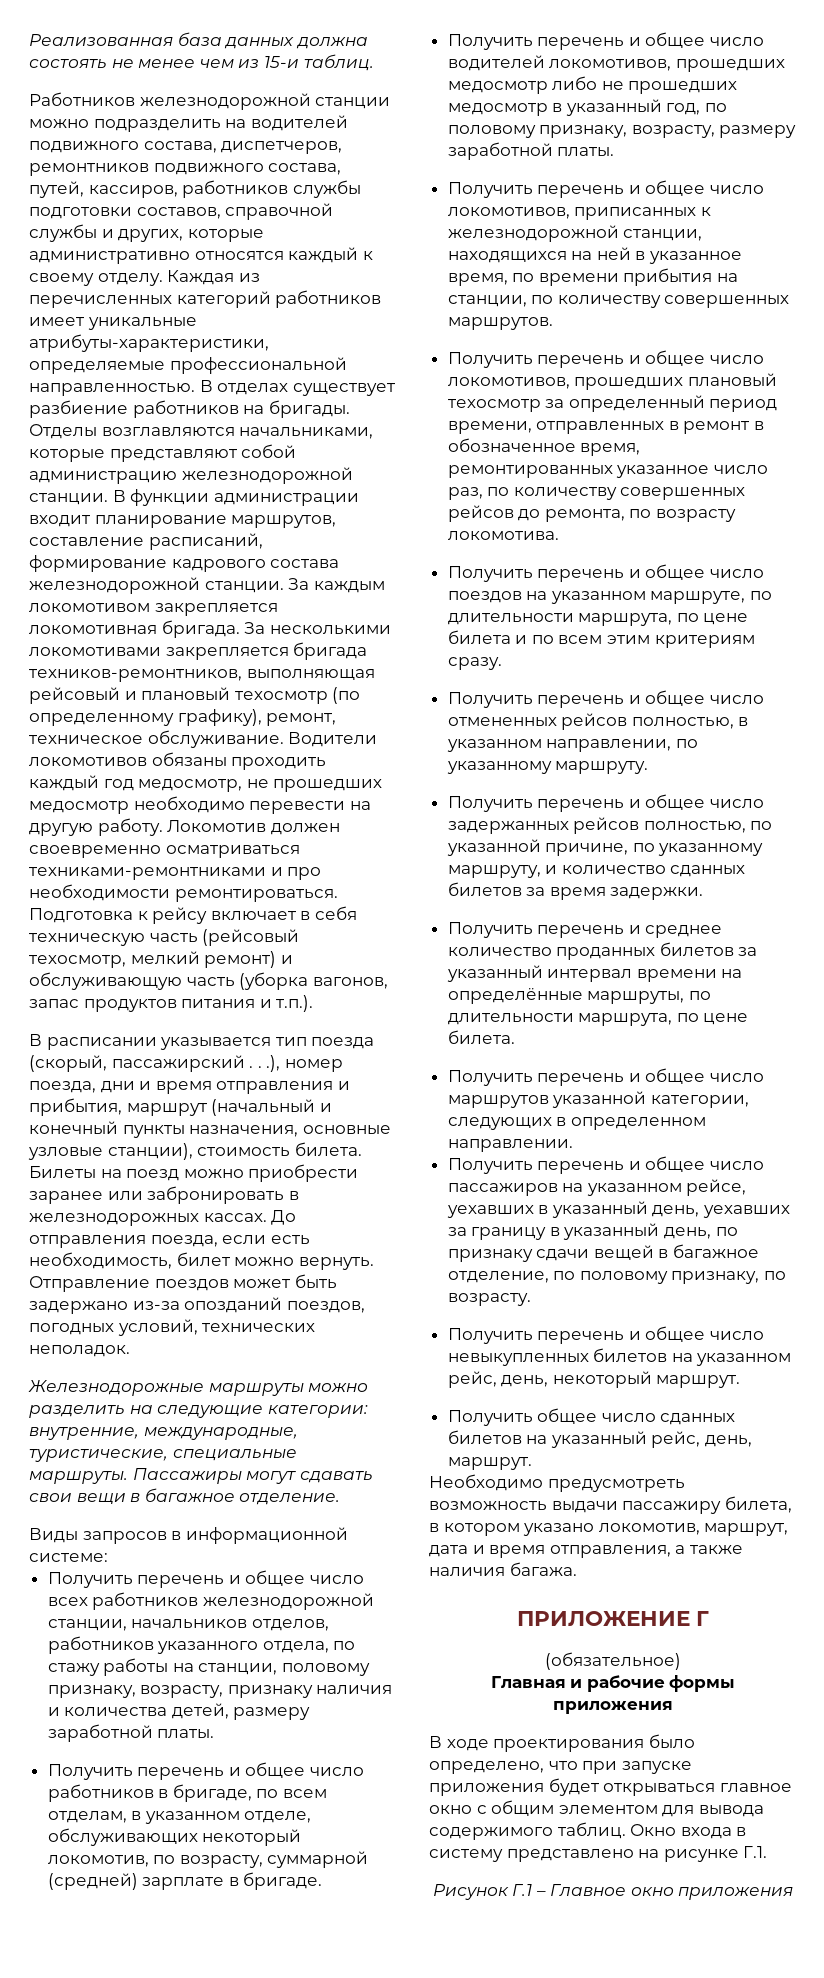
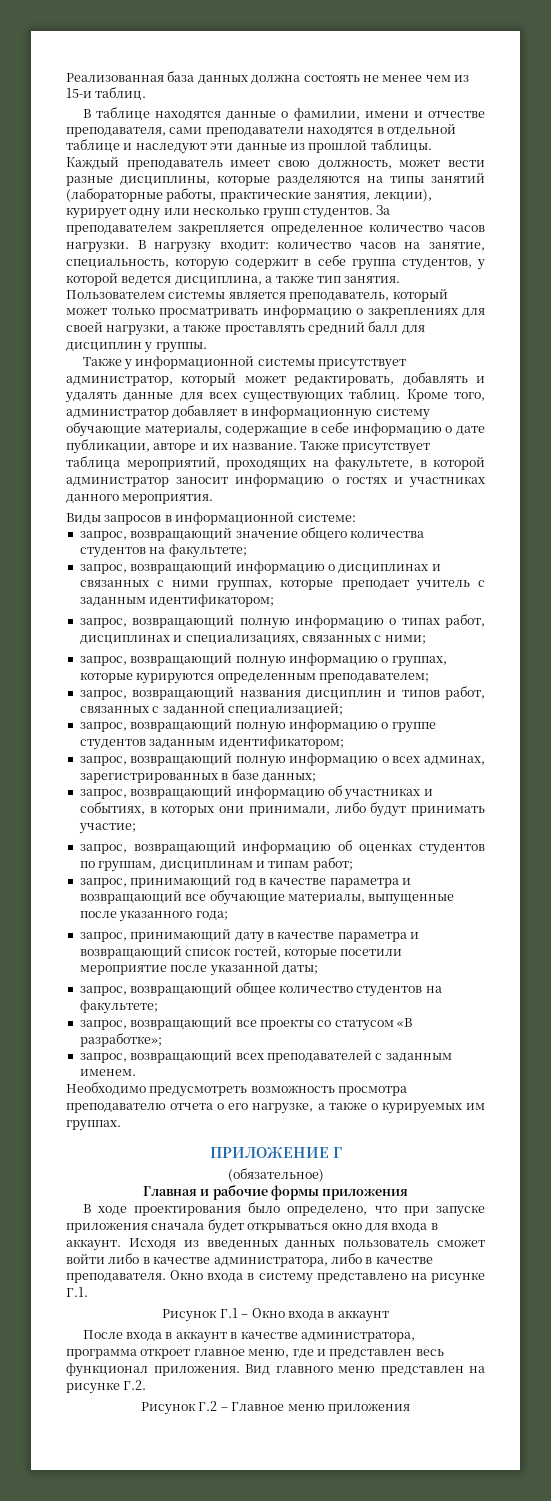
[29,92,391,110] [29,115,348,132] [29,141,343,154] [29,163,342,176] [29,180,361,198] [29,203,334,220] [29,224,264,242] [29,247,373,264] [29,270,260,286] [29,290,382,308] [29,317,197,330] [29,334,269,352] [29,357,347,374] [29,380,395,396] [29,400,350,418] [29,424,374,439] [29,444,297,462] [29,467,353,484] [29,489,359,506] [29,515,337,528] [29,533,263,550] [29,555,340,572] [29,577,385,594] [29,603,278,616] [29,620,391,638] [29,642,368,660] [29,669,375,682] [29,687,361,704] [29,709,337,726] [29,730,378,748] [29,752,327,770] [29,775,383,792] [29,796,371,814] [29,818,340,836] [29,845,300,858] [29,867,322,880] [29,884,338,902] [29,906,357,924] [29,929,300,946] [29,951,293,968] [29,972,388,990] [29,995,314,1012] [29,1034,375,1050] [29,1055,343,1072] [29,1081,350,1094] [29,1098,332,1116] [29,1121,391,1138] [28,1142,362,1160] [29,1164,359,1182] [29,1186,299,1204] [29,1210,297,1226] [29,1235,310,1248] [29,1252,374,1270] [29,1274,337,1292] [29,1297,365,1314] [29,1319,316,1336] [29,1345,130,1357] [28,1380,369,1396] [29,1405,368,1418] [29,1427,298,1440] [29,1449,297,1462] [29,1468,373,1484] [29,1488,341,1505] Работников железнодорожной станции можно подразделить на водителей подвижного состава, диспетчеров, ремонтников подвижного состава, путей, кассиров, работников службы подготовки составов, справочной службы и других, которые административно относятся каждый к своему отделу. Каждая из перечисленных категорий работников имеет уникальные атрибуты-характеристики, определяемые профессиональной направленностью. В отделах существует разбиение работников на бригады. Отделы возглавляются начальниками, которые представляют собой администрацию железнодорожной станции. В функции администрации входит планирование маршрутов, составление расписаний, формирование кадрового состава железнодорожной станции. За каждым локомотивом закрепляется локомотивная бригада. За несколькими локомотивами закрепляется бригада техников-ремонтников, выполняющая рейсовый и плановый техосмотр (по определенному графику), ремонт, техническое обслуживание. Водители локомотивов обязаны проходить каждый год медосмотр, не прошедших медосмотр необходимо перевести на другую работу. Локомотив должен своевременно осматриваться техниками-ремонтниками и про необходимости ремонтироваться. Подготовка к рейсу включает в себя техническую часть (рейсовый техосмотр, мелкий ремонт) и обслуживающую часть (уборка вагонов, запас продуктов питания и т.п.). // В расписании указывается тип поезда (скорый, пассажирский . . .), номер поезда, дни и время отправления и прибытия, маршрут (начальный и конечный пункты назначения, основные узловые станции), стоимость билета. Билеты на поезд можно приобрести заранее или забронировать в железнодорожных кассах. До отправления поезда, если есть необходимость, билет можно вернуть. Отправление поездов может быть задержано из-за опозданий поездов, погодных условий, технических неполадок. // Железнодорожные маршруты можно разделить на следующие категории: внутренние, международные, туристические, специальные маршруты. Пассажиры могут сдавать свои вещи в багажное отделение. -> [82,107,485,121] [66,123,456,137] [66,139,432,154] [66,156,485,170] [66,172,485,186] [66,188,432,202] [66,205,391,219] [66,224,485,235] [66,240,485,253] [66,255,486,270] [66,272,401,286] [66,288,448,302] [66,305,485,318] [66,321,425,336] [66,342,207,353] [82,355,407,370] [66,372,485,386] [65,388,485,403] [66,405,430,420] [66,422,485,437] [66,439,431,454] [66,456,485,471] [66,474,486,488] [66,494,214,504] В таблице находятся данные о фамилии, имени и отчестве преподавателя, сами преподаватели находятся в отдельной таблице и наследуют эти данные из прошлой таблицы. Каждый преподаватель имеет свою должность, может вести разные дисциплины, которые разделяются на типы занятий (лабораторные работы, практические занятия, лекции), курирует одну или несколько групп студентов. За преподавателем закрепляется определенное количество часов нагрузки. В нагрузку входит: количество часов на занятие, специальность, которую содержит в себе группа студентов, у которой ведется дисциплина, а также тип занятия. Пользователем системы является преподаватель, который может только просматривать информацию о закреплениях для своей нагрузки, а также проставлять средний балл для дисциплин у группы. // Также у информационной системы присутствует администратор, который может редактировать, добавлять и удалять данные для всех существующих таблиц. Кроме того, администратор добавляет в информационную систему обучающие материалы, содержащие в себе информацию о дате публикации, авторе и их название. Также присутствует таблица мероприятий, проходящих на факультете, в которой администратор заносит информацию о гостях и участниках данного мероприятия.
[47,1570,365,1588] [47,1592,374,1610] [47,1619,329,1631] [47,1636,356,1654] [47,1658,371,1676] [47,1685,393,1698] [47,1703,311,1720] [47,1724,215,1742] [47,1762,365,1780] [47,1784,328,1802] [47,1811,312,1824] [47,1828,302,1846] [47,1851,369,1868] [47,1872,323,1890] [447,32,765,50] [447,55,785,72] [447,76,738,94] [447,99,728,116] [447,125,797,138] [447,142,615,160] [447,180,765,198] [447,207,711,220] [447,225,703,242] [447,247,743,264] [447,268,739,286] [447,295,790,308] [447,317,553,330] [447,350,765,368] [447,373,777,390] [447,395,778,412] [447,421,765,434] [447,438,641,456] [447,465,768,478] [447,487,746,500] [447,505,737,522] [447,531,559,540] [447,564,765,582] [447,591,773,604] [447,613,749,626] [447,630,755,648] [447,657,502,670] [447,690,765,708] [447,713,749,730] [446,739,698,752] [446,761,649,774] [447,794,765,812] [447,817,773,834] [446,839,764,856] [447,865,746,878] [447,882,704,900] [447,922,723,938] [447,942,758,960] [446,965,743,982] [447,988,711,1004] [447,1013,749,1026] [447,1030,515,1044] [447,1068,765,1086] [447,1091,749,1108] [447,1117,706,1130] [447,1139,573,1152] [447,1156,765,1174] [447,1179,747,1196] [446,1201,791,1218] [447,1223,738,1240] [447,1244,760,1262] [447,1271,787,1284] [447,1293,531,1306] [447,1326,765,1344] [447,1348,792,1366] [447,1371,741,1388] [447,1408,736,1426] [447,1430,753,1448] [447,1457,532,1470] [429,1474,685,1492] [429,1496,792,1514] [429,1523,789,1536] [429,1545,743,1558] [429,1562,577,1576] Получить перечень и общее число всех работников железнодорожной станции, начальников отделов, работников указанного отдела, по стажу работы на станции, половому признаку, возрасту, признаку наличия и количества детей, размеру заработной платы. // Получить перечень и общее число работников в бригаде, по всем отделам, в указанном отделе, обслуживающих некоторый локомотив, по возрасту, суммарной (средней) зарплате в бригаде. // Получить перечень и общее число водителей локомотивов, прошедших медосмотр либо не прошедших медосмотр в указанный год, по половому признаку, возрасту, размеру заработной платы. // Получить перечень и общее число локомотивов, приписанных к железнодорожной станции, находящихся на ней в указанное время, по времени прибытия на станции, по количеству совершенных маршрутов. // Получить перечень и общее число локомотивов, прошедших плановый техосмотр за определенный период времени, отправленных в ремонт в обозначенное время, ремонтированных указанное число раз, по количеству совершенных рейсов до ремонта, по возрасту локомотива. // Получить перечень и общее число поездов на указанном маршруте, по длительности маршрута, по цене билета и по всем этим критериям сразу. // Получить перечень и общее число отмененных рейсов полностью, в указанном направлении, по указанному маршруту. // Получить перечень и общее число задержанных рейсов полностью, по указанной причине, по указанному маршруту, и количество сданных билетов за время задержки. // Получить перечень и среднее количество проданных билетов за указанный интервал времени на определённые маршруты, по длительности маршрута, по цене билета. // Получить перечень и общее число маршрутов указанной категории, следующих в определенном направлении. // Получить перечень и общее число пассажиров на указанном рейсе, уехавших в указанный день, уехавших за границу в указанный день, по признаку сдачи вещей в багажное отделение, по половому признаку, по возрасту. // Получить перечень и общее число невыкупленных билетов на указанном рейс, день, некоторый маршрут. // Получить общее число сданных билетов на указанный рейс, день, маршрут. // Необходимо предусмотреть возможность выдачи пассажиру билета, в котором указано локомотив, маршрут, дата и время отправления, а также наличия багажа. -> [79,527,425,541] [79,544,247,558] [79,560,441,574] [79,579,485,591] [79,594,275,607] [79,614,485,629] [79,635,426,645] [79,652,447,667] [79,672,429,684] [79,686,485,700] [79,702,343,716] [79,718,436,733] [79,736,344,750] [79,752,486,767] [79,769,316,783] [79,785,433,800] [79,802,485,817] [78,823,136,834] [79,840,486,855] [79,857,353,872] [79,874,411,888] [79,890,455,905] [79,910,228,922] [79,928,419,943] [79,945,403,959] [79,961,318,976] [79,982,442,997] [79,1000,158,1014] [79,1016,412,1031] [79,1033,162,1047] [79,1049,452,1063] [79,1069,136,1076] [66,1082,408,1097] [66,1102,485,1114] [66,1120,121,1131] запрос, возвращающий значение общего количества студентов на факультете; // запрос, возвращающий информацию о дисциплинах и связанных с ними группах, которые преподает учитель с заданным идентификатором; // запрос, возвращающий полную информацию о типах работ, дисциплинах и специализациях, связанных с ними; // запрос, возвращающий полную информацию о группах, которые курируются определенным преподавателем; // запрос, возвращающий названия дисциплин и типов работ, связанных с заданной специализацией; // запрос, возвращающий полную информацию о группе студентов заданным идентификатором; // запрос, возвращающий полную информацию о всех админах, зарегистрированных в базе данных; // запрос, возвращающий информацию об участниках и событиях, в которых они принимали, либо будут принимать участие; // запрос, возвращающий информацию об оценках студентов по группам, дисциплинам и типам работ; // запрос, принимающий год в качестве параметра и возвращающий все обучающие материалы, выпущенные после указанного года; // запрос, принимающий дату в качестве параметра и возвращающий список гостей, которые посетили мероприятие после указанной даты; // запрос, возвращающий общее количество студентов на факультете; // запрос, возвращающий все проекты со статусом «В разработке»; // запрос, возвращающий всех преподавателей с заданным именем. // Необходимо предусмотреть возможность просмотра преподавателю отчета о его нагрузке, а также о курируемых им группах.
(544, 1789) none -> [151,1223,205,1230] сначала
[719,1783,792,1792] [429,1800,764,1817] [429,1822,626,1840] главное окно с общим элементом для вывода содержимого таблиц. -> [331,1222,438,1233] [66,1238,485,1251] [66,1253,433,1267] [66,1273,166,1283] окно для входа в аккаунт. Исходя из введенных данных пользователь сможет войти либо в качестве администратора, либо в качестве преподавателя.
[550,1884,674,1896] Главное окно -> [251,1308,389,1322] [82,1330,415,1343] [66,1348,444,1359] [66,1363,485,1377] [66,1380,147,1394] [141,1401,325,1415] Окно входа в аккаунт // После входа в аккаунт в качестве администратора, программа откроет главное меню, где и представлен весь функционал приложения. Вид главного меню представлен на рисунке Г.2. // Рисунок Г.2 – Главное меню

